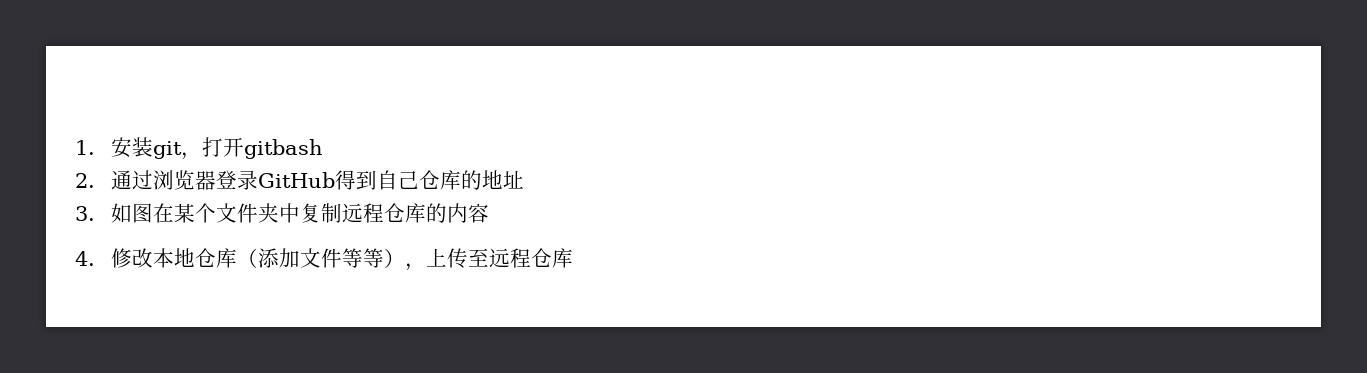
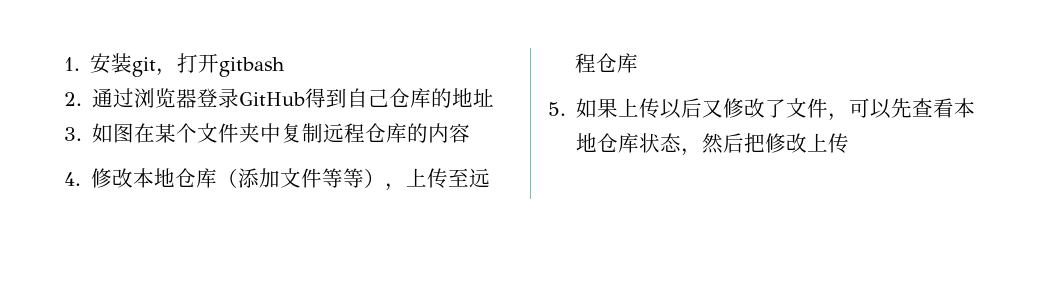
(574, 258) none -> [548,98,976,121] [576,133,850,156] // 5.如果上传以后又修改了文件，可以先查看本地仓库状态，然后把修改上传

